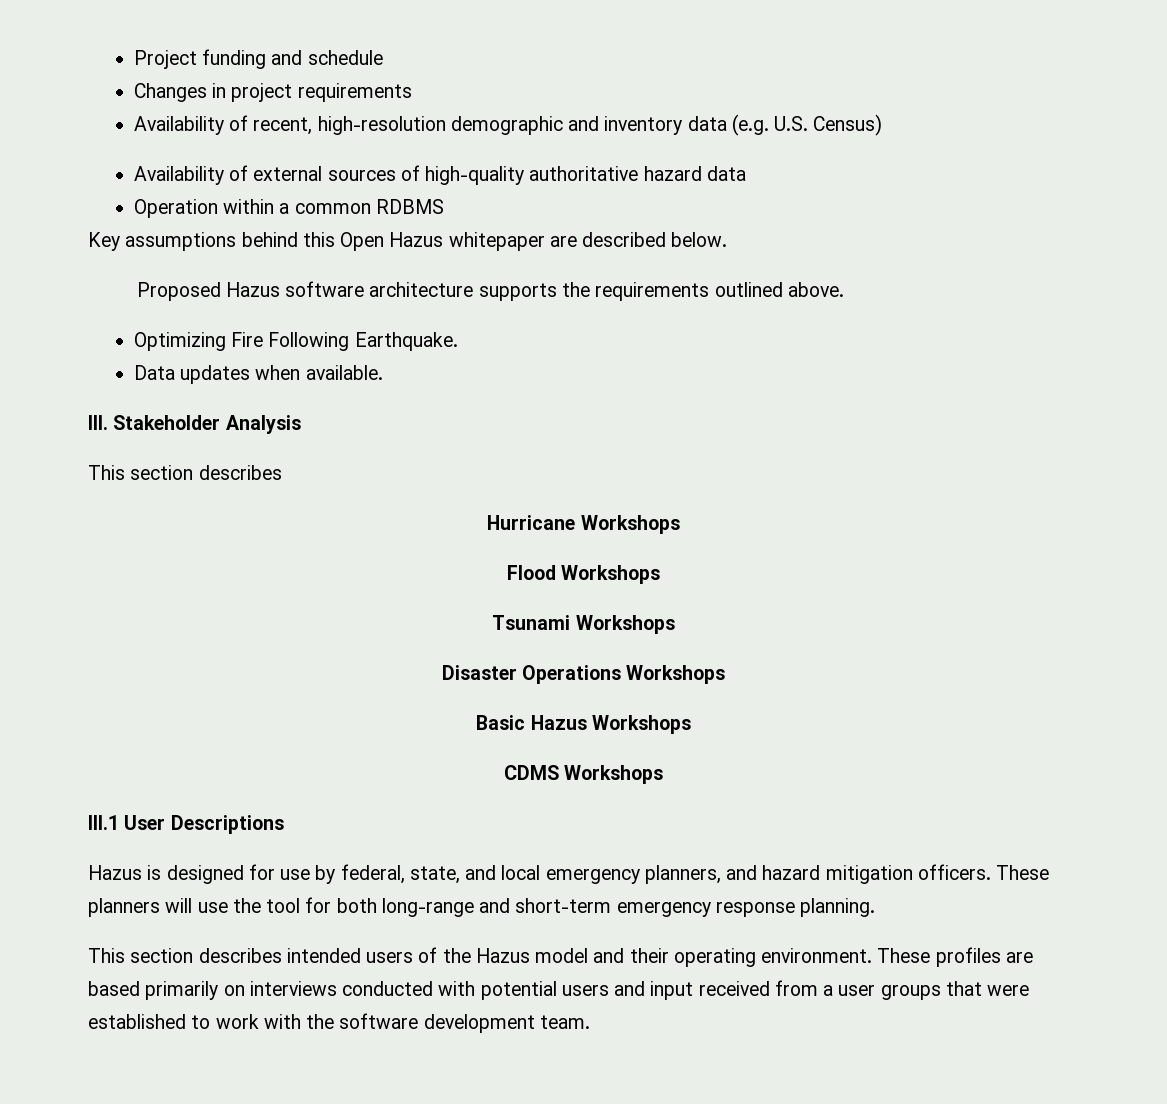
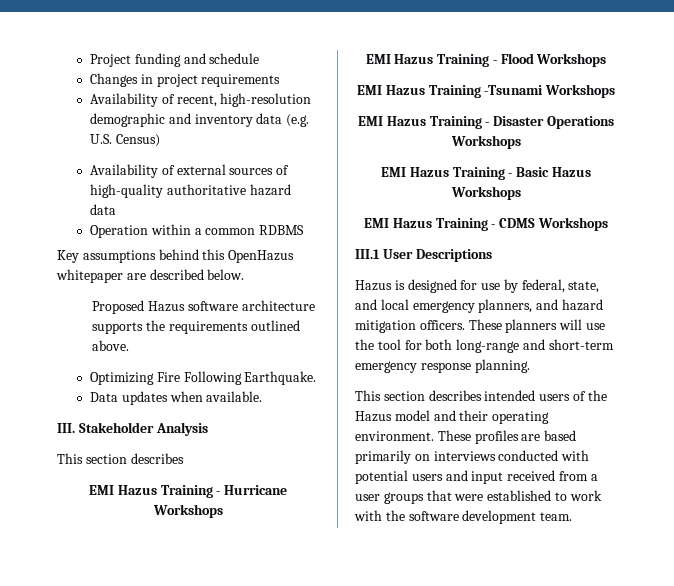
[340,232,444,251] Open Hazus -> [228,250,295,263] OpenHazus
[487,515,680,534] [506,565,661,584] [492,615,675,634] Hurricane Workshops // Flood Workshops // Tsunami Workshops // -> [88,485,288,498] [152,504,223,518] [365,53,607,67] [356,84,616,98] [358,116,490,129] EMI Hazus Training - Hurricane Workshops // EMI Hazus Training - Flood Workshops // EMI Hazus Training -Tsunami Workshops // EMI Hazus Training -
(726, 674) none -> [381,167,513,180] EMI Hazus Training -
(691, 724) none -> [364,218,496,231] EMI Hazus Training -

